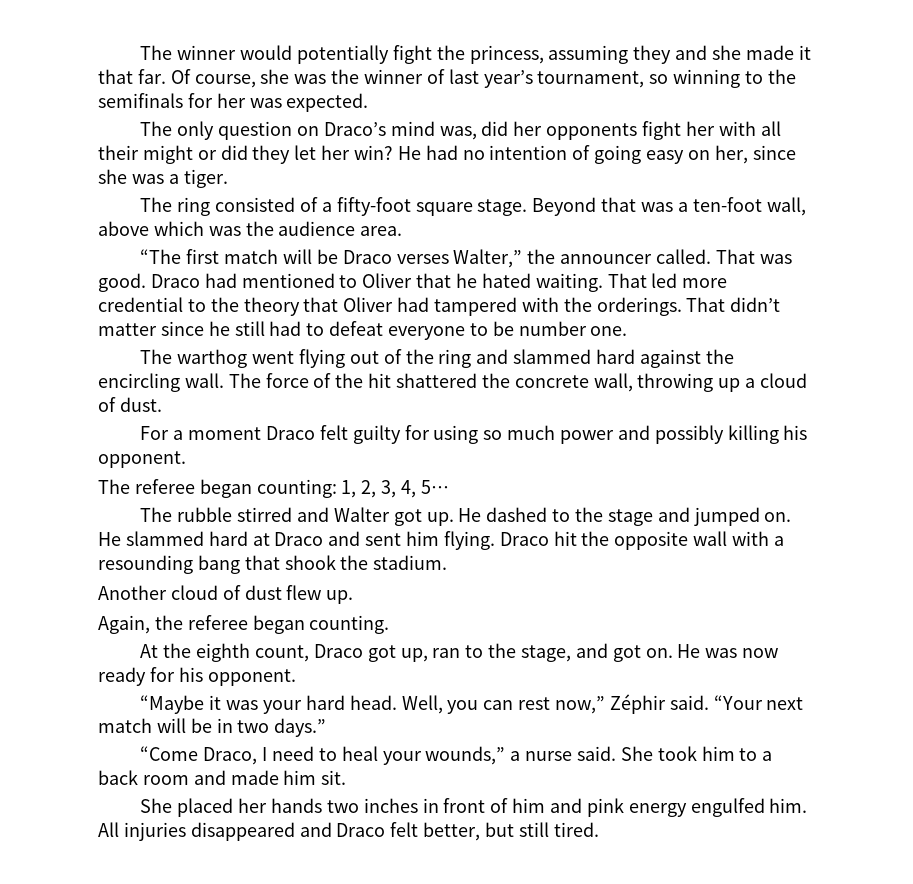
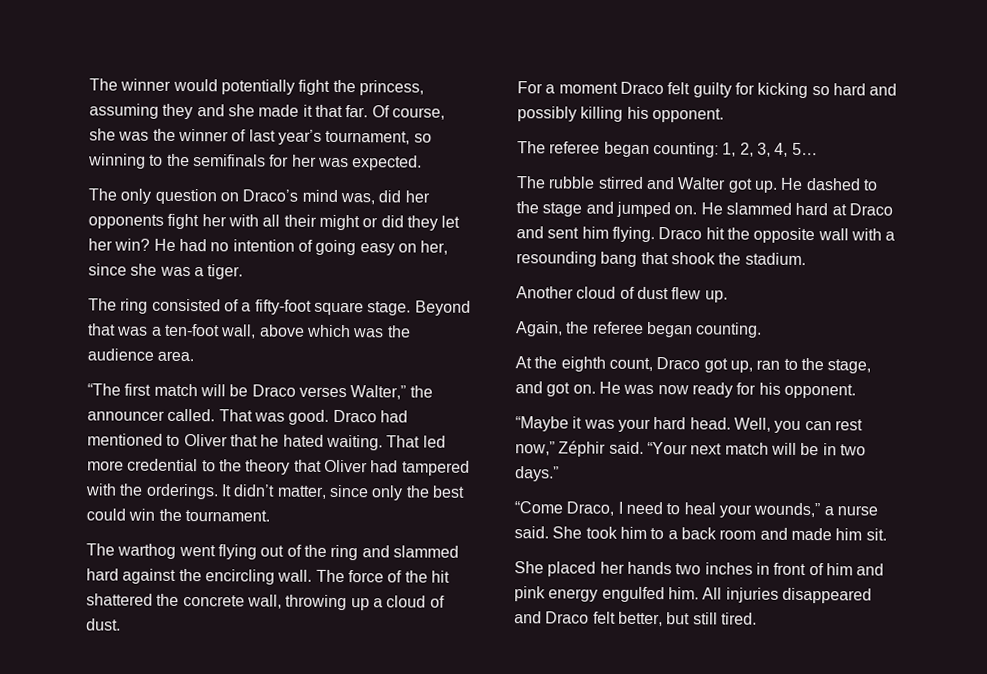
[686,297,781,312] [98,321,628,340] That didn’t matter since he still had to defeat everyone to be number one. -> [220,484,465,501] [86,508,270,522] It didn’t matter, since only the best could win the tournament.
[433,425,615,444] using so much power -> [757,82,866,99] kicking so hard

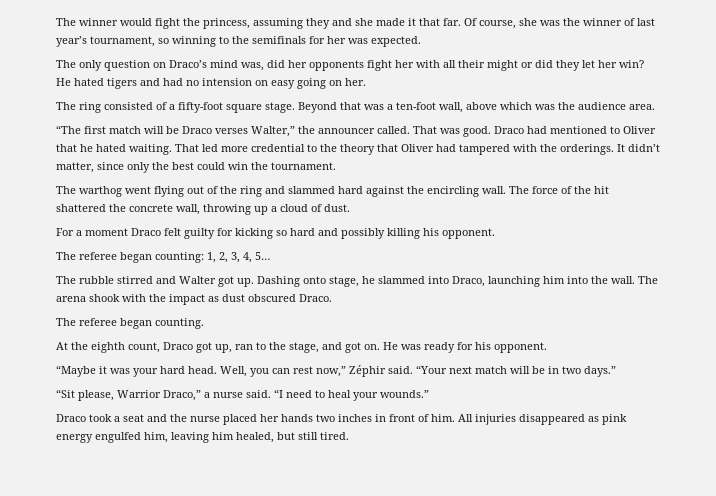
[220,79,295,95] potentially -> (152, 22) none
[178,238,449,256] [88,263,244,280] had no intention of going easy on her, since she was a tiger. -> [74,78,366,89] hated tigers and had no intension on easy going on her.
[780,177,878,191] [516,201,893,218] [516,226,896,244] [516,251,806,267] [516,286,728,303] [516,321,590,337] He dashed to the stage and jumped on. He slammed hard at Draco and sent him flying. Draco hit the opposite wall with a resounding bang that shook the stadium. // Another cloud of dust flew up. // Again, the -> [257,276,658,287] [56,294,332,305] [56,318,76,326] Dashing onto stage, he slammed into Draco, launching him into the wall. The arena shook with the impact as dust obscured Draco. // The
[657,385,689,395] now -> (421, 347) none
[514,501,878,518] [514,526,887,541] [514,561,544,574] “Come Draco, I need to heal your wounds,” a nurse said. She took him to a back room and made him sit. // She -> [56,389,429,401] [56,414,220,422] “Sit please, Warrior Draco,” a nurse said. “I need to heal your wounds.” // Draco took a seat and the nurse
[825,563,885,576] [514,586,872,604] [514,611,663,627] him and pink energy engulfed him. All injuries disappeared and Draco felt better, -> [431,414,627,425] [56,432,274,443] him. All injuries disappeared as pink energy engulfed him, leaving him healed,

